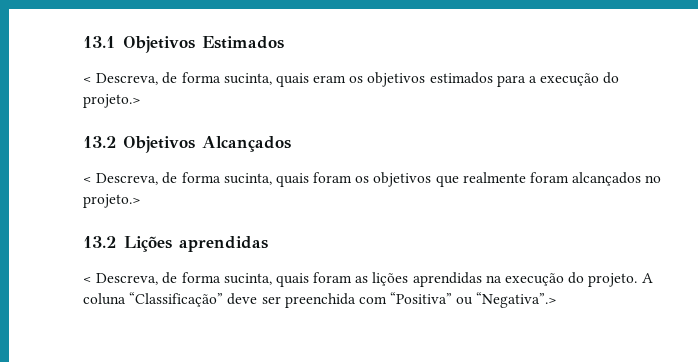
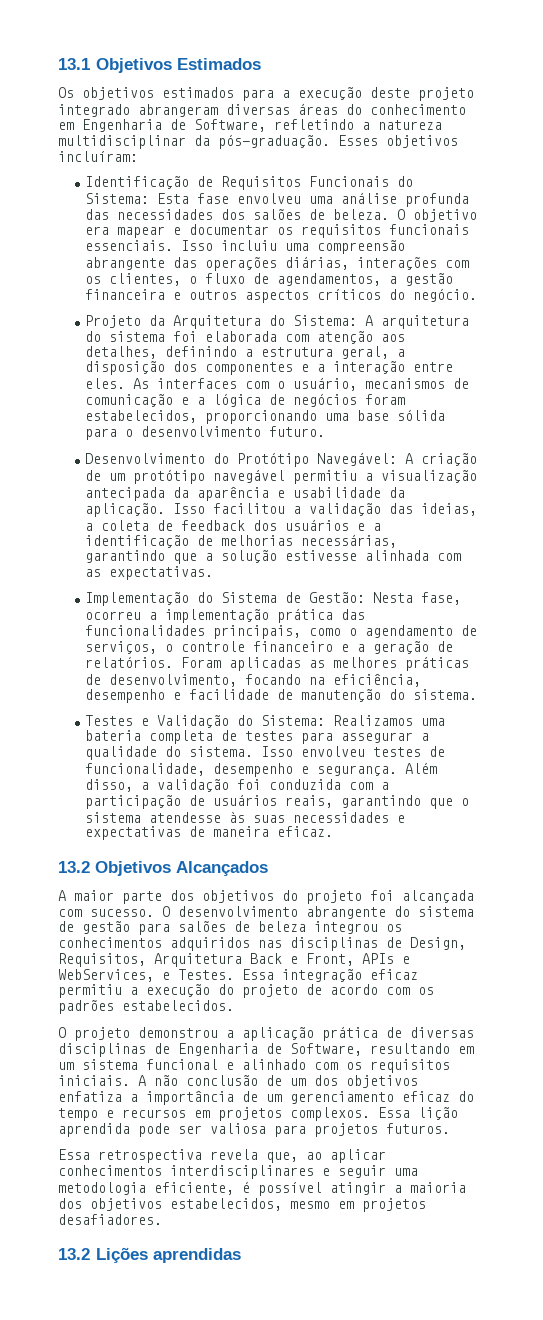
[83,72,364,87] < Descreva, de forma sucinta, quais eram os -> [58,87,74,98] Os
[603,72,620,84] [83,94,141,108] [83,136,291,153] [83,172,662,187] [83,194,141,208] [83,236,268,252] [83,272,653,287] [83,292,558,308] do projeto.> // 13.2 Objetivos Alcançados // < Descreva, de forma sucinta, quais foram os objetivos que realmente foram alcançados no projeto.> // 13.2 Lições aprendidas // < Descreva, de forma sucinta, quais foram as lições aprendidas na execução do projeto. A coluna “Classificação” deve ser preenchida com “Positiva” ou “Negativa”.> -> [370,87,474,101] [58,103,466,117] [58,119,442,132] [58,134,458,149] [58,151,138,162] [85,176,414,190] [85,192,470,207] [85,209,478,222] [85,224,470,238] [85,240,406,254] [85,256,470,271] [85,273,454,286] [85,288,478,303] [85,315,470,329] [85,331,406,344] [85,346,406,359] [85,361,454,375] [85,377,470,391] [85,393,406,407] [85,409,446,424] [85,426,326,440] [85,452,478,467] [85,469,478,484] [85,486,406,501] [85,503,478,517] [85,519,382,531] [85,534,398,548] [85,550,462,564] [85,566,214,580] [85,592,462,606] [85,608,366,623] [85,625,478,639] [85,641,454,654] [85,656,470,671] [85,673,422,687] [85,689,478,703] [85,715,446,728] [85,730,430,744] [85,746,446,760] [85,762,438,777] [85,779,390,792] [85,794,470,809] [85,811,406,823] [85,826,334,840] [58,861,268,876] [58,890,474,904] [58,906,474,919] [58,921,402,935] [58,937,466,951] [58,953,410,967] [58,969,418,982] [58,984,434,998] [58,1000,234,1014] [58,1026,474,1041] [58,1043,474,1057] [58,1059,450,1073] [58,1075,418,1088] [58,1090,474,1105] [58,1107,458,1121] [58,1123,450,1137] [58,1149,386,1163] [58,1165,418,1179] [58,1181,466,1196] [58,1198,426,1212] [58,1214,162,1225] [58,1247,241,1263] deste projeto integrado abrangeram diversas áreas do conhecimento em Engenharia de Software, refletindo a natureza multidisciplinar da pós-graduação. Esses objetivos incluíram: // Identificação de Requisitos Funcionais do Sistema: Esta fase envolveu uma análise profunda das necessidades dos salões de beleza. O objetivo era mapear e documentar os requisitos funcionais essenciais. Isso incluiu uma compreensão abrangente das operações diárias, interações com os clientes, o fluxo de agendamentos, a gestão financeira e outros aspectos críticos do negócio. // Projeto da Arquitetura do Sistema: A arquitetura do sistema foi elaborada com atenção aos detalhes, definindo a estrutura geral, a disposição dos componentes e a interação entre eles. As interfaces com o usuário, mecanismos de comunicação e a lógica de negócios foram estabelecidos, proporcionando uma base sólida para o desenvolvimento futuro. // Desenvolvimento do Protótipo Navegável: A criação de um protótipo navegável permitiu a visualização antecipada da aparência e usabilidade da aplicação. Isso facilitou a validação das ideias, a coleta de feedback dos usuários e a identificação de melhorias necessárias, garantindo que a solução estivesse alinhada com as expectativas. // Implementação do Sistema de Gestão: Nesta fase, ocorreu a implementação prática das funcionalidades principais, como o agendamento de serviços, o controle financeiro e a geração de relatórios. Foram aplicadas as melhores práticas de desenvolvimento, focando na eficiência, desempenho e facilidade de manutenção do sistema. // Testes e Validação do Sistema: Realizamos uma bateria completa de testes para assegurar a qualidade do sistema. Isso envolveu testes de funcionalidade, desempenho e segurança. Além disso, a validação foi conduzida com a participação de usuários reais, garantindo que o sistema atendesse às suas necessidades e expectativas de maneira eficaz. // 13.2 Objetivos Alcançados // A maior parte dos objetivos do projeto foi alcançada com sucesso. O desenvolvimento abrangente do sistema de gestão para salões de beleza integrou os conhecimentos adquiridos nas disciplinas de Design, Requisitos, Arquitetura Back e Front, APIs e WebServices, e Testes. Essa integração eficaz permitiu a execução do projeto de acordo com os padrões estabelecidos. // O projeto demonstrou a aplicação prática de diversas disciplinas de Engenharia de Software, resultando em um sistema funcional e alinhado com os requisitos iniciais. A não conclusão de um dos objetivos enfatiza a importância de um gerenciamento eficaz do tempo e recursos em projetos complexos. Essa lição aprendida pode ser valiosa para projetos futuros. // Essa retrospectiva revela que, ao aplicar conhecimentos interdisciplinares e seguir uma metodologia eficiente, é possível atingir a maioria dos objetivos estabelecidos, mesmo em projetos desafiadores. // 13.2 Lições aprendidas

